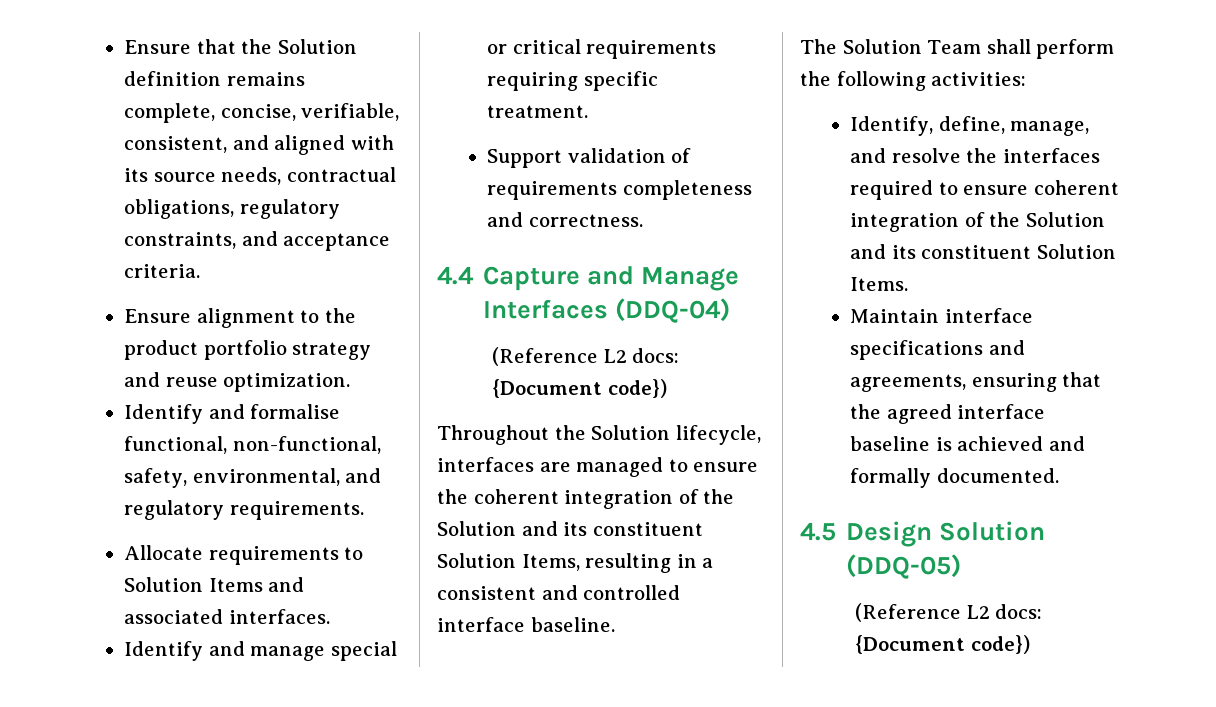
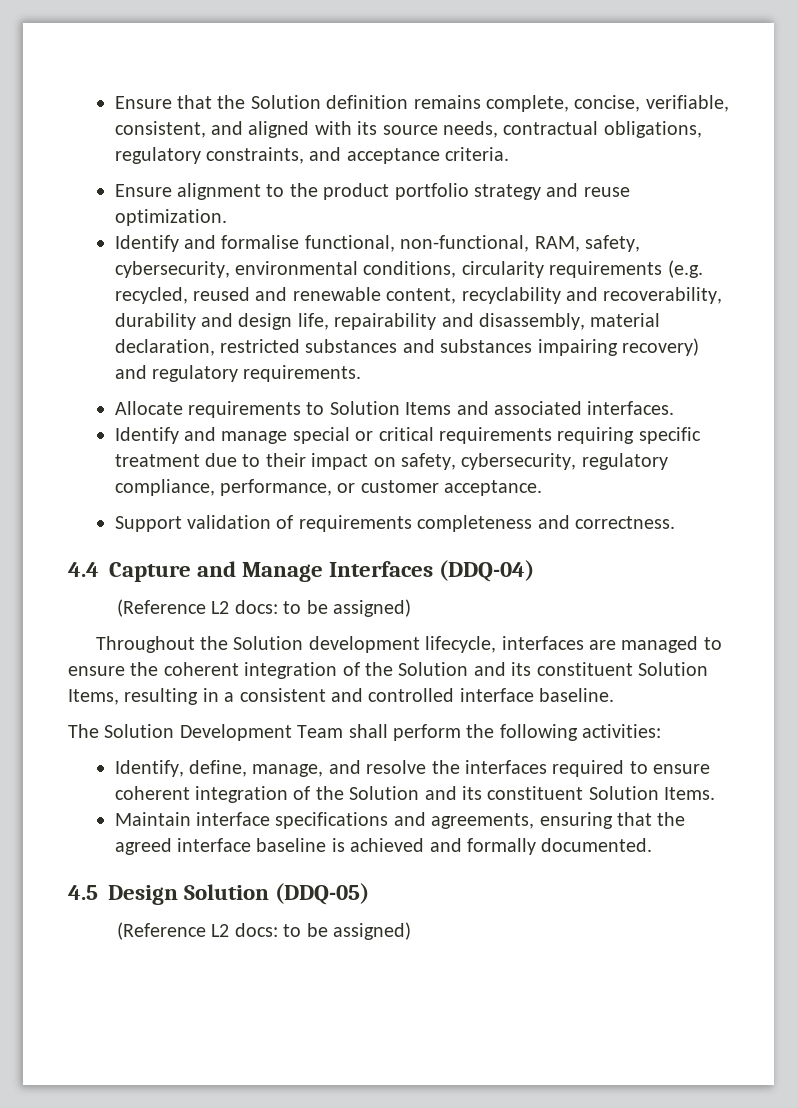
[124,468,340,488] safety, environmental, -> [534,235,640,252] [114,260,703,278] [114,287,723,304] [114,313,661,330] [114,338,699,356] RAM, safety, cybersecurity, environmental conditions, circularity requirements (e.g. recycled, reused and renewable content, recyclability and recoverability, durability and design life, repairability and disassembly, material declaration, restricted substances and substances impairing recovery)
[487,105,589,118] treatment. -> [114,453,668,470] [114,479,543,496] treatment due to their impact on safety, cybersecurity, regulatory compliance, performance, or customer acceptance.
[492,379,667,398] {Document code}) -> [283,599,412,617] to be assigned)
(671, 432) none -> [308,636,420,653] development
(922, 46) none -> [179,724,292,741] Development
[855,635,1030,654] {Document code}) -> [283,922,412,940] to be assigned)

